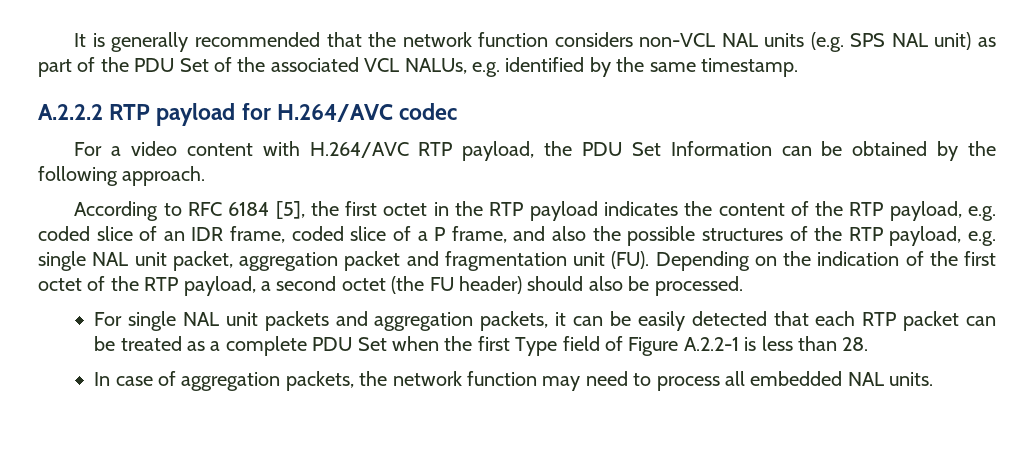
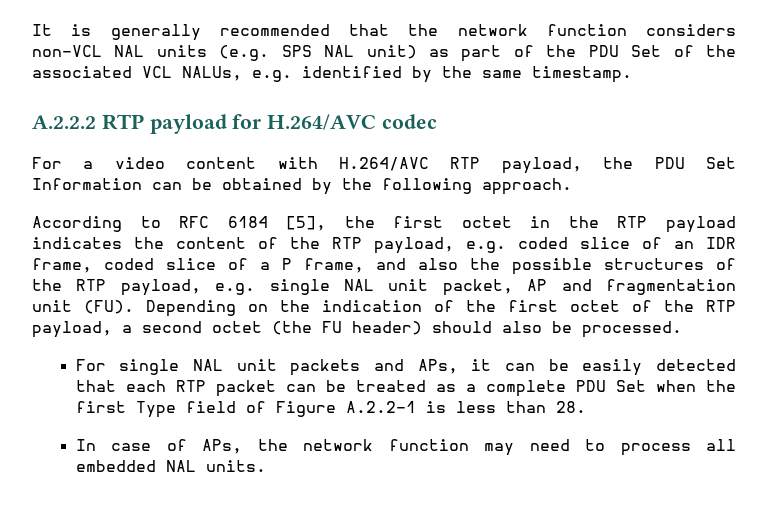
[239,251,401,271] aggregation packet -> [527,279,548,291] AP
[374,311,549,331] aggregation packets, -> [417,359,458,374] APs,
[181,371,354,391] aggregation packets, -> [202,439,243,454] APs,

